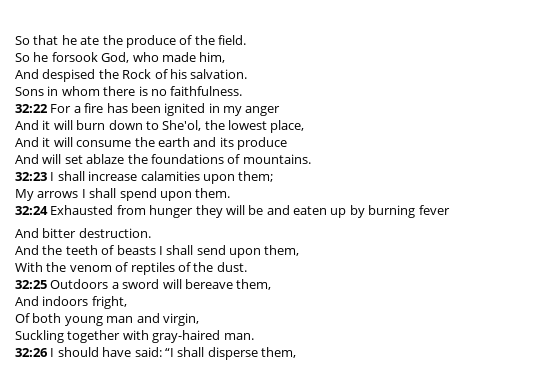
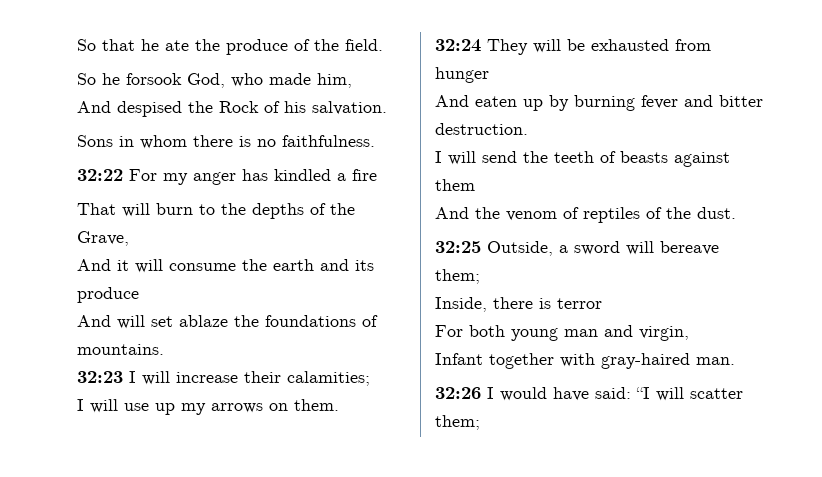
[73,103,281,116] [15,120,305,133] a fire has been ignited in my anger // And it will burn down to She′ol, the lowest place, -> [163,169,377,185] [77,203,355,219] [77,231,129,246] my anger has kindled a fire // That will burn to the depths of the Grave,
[57,171,274,184] [15,188,231,201] [15,205,290,218] shall increase calamities upon them; // My arrows I shall spend upon them. // 32:24 Exhausted from hunger they will be and -> [142,371,370,386] [77,399,339,415] [435,39,711,55] [435,67,489,83] [435,95,469,107] will increase their calamities; // I will use up my arrows on them. // 32:24 They will be exhausted from hunger // And
[15,228,39,238] // And -> [684,95,713,107] and
[15,245,39,255] And -> [435,151,517,165] I will send
[158,245,300,258] [15,262,43,272] I shall send upon them, // With -> [674,152,730,167] [435,179,475,191] [435,207,469,219] against them // And
[50,279,109,289] Outdoors -> [487,241,553,256] Outside,
[236,279,272,290] [15,296,127,309] [15,313,30,323] them, // And indoors fright, // Of -> [435,269,480,284] [435,297,602,312] [435,325,463,337] them; // Inside, there is terror // For
[15,330,64,343] Suckling -> [435,353,483,365] Infant
[57,347,99,357] should -> [500,387,547,401] would
[177,347,296,360] shall disperse them, -> [656,387,743,401] [435,415,480,430] will scatter them;

